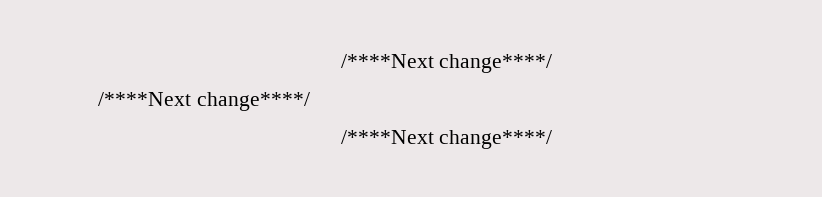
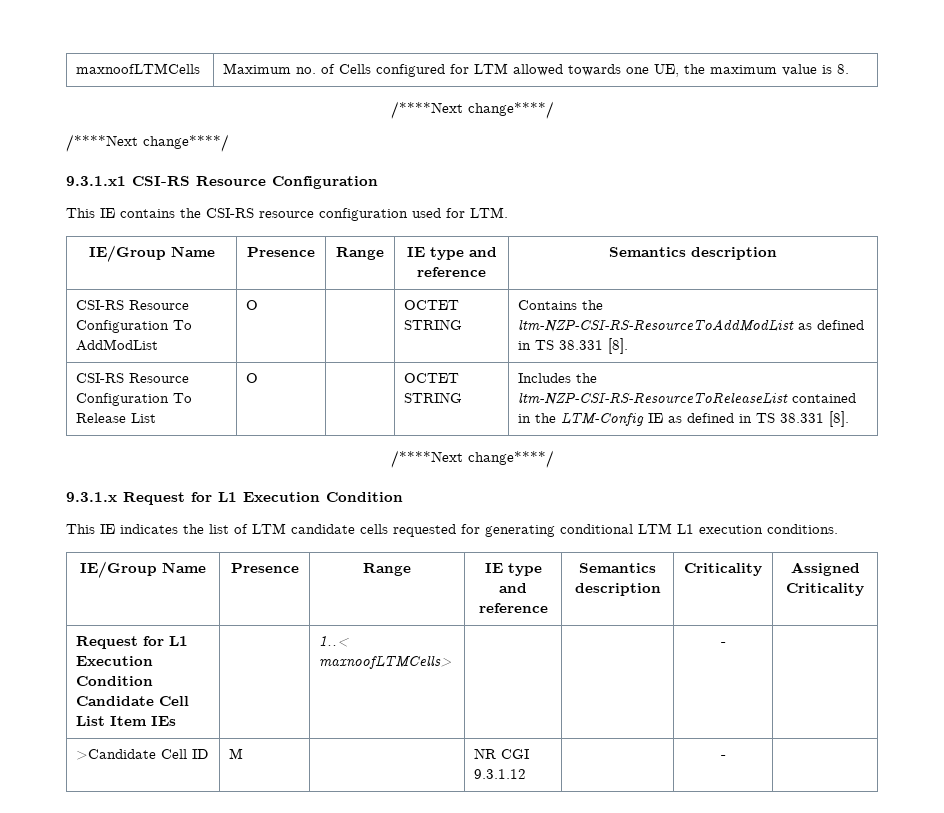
[340,54,553,73] [98,92,310,111] [340,130,553,149] /****Next change****/ // /****Next change****/ // /****Next change****/ -> [76,63,201,74] [223,63,850,77] [390,101,554,119] [66,134,229,152] [66,176,378,189] [66,207,508,221] [88,245,215,262] [247,247,315,257] [336,247,384,260] [406,247,497,260] [417,267,486,277] [609,247,778,260] [76,300,190,310] [76,320,193,333] [76,339,159,351] [246,300,259,310] [404,300,460,310] [404,319,463,330] [518,300,604,310] [518,319,865,332] [518,338,629,354] [76,373,190,383] [76,393,193,406] [76,413,157,423] [246,373,259,383] [404,373,460,383] [404,392,463,403] [518,373,598,383] [518,392,857,405] [518,411,850,427] [390,450,554,468] [66,492,403,505] [66,523,838,537] [80,561,206,578] [230,563,299,573] [363,563,411,576] [484,563,542,576] [499,583,527,593] [478,603,548,613] [579,563,656,573] [574,583,661,596] [684,563,762,576] [790,562,860,576] [786,583,864,596] [76,636,189,649] [76,656,154,666] [76,676,154,686] [76,696,190,706] [76,716,177,726] [319,636,350,647] [319,655,452,669] [720,642,726,646] [76,749,209,760] [229,748,244,759] [474,748,530,759] [474,769,527,779] [720,755,726,759] maxnoofLTMCells | Maximum no. of Cells configured for LTM allowed towards one UE, the maximum value is 8. // /****Next change****/ // /****Next change****/ // 9.3.1.x1 CSI-RS Resource Configuration // This IE contains the CSI-RS resource configuration used for LTM. // IE/Group Name | Presence | Range | IE type and reference | Semantics description // CSI-RS Resource Configuration To AddModList | O | | OCTET STRING | Contains the ltm-NZP-CSI-RS-ResourceToAddModList as defined in TS 38.331 [8]. // CSI-RS Resource Configuration To Release List | O | | OCTET STRING | Includes the ltm-NZP-CSI-RS-ResourceToReleaseList contained in the LTM-Config IE as defined in TS 38.331 [8]. // /****Next change****/ // 9.3.1.x Request for L1 Execution Condition // This IE indicates the list of LTM candidate cells requested for generating conditional LTM L1 execution conditions. // IE/Group Name | Presence | Range | IE type and reference | Semantics description | Criticality | Assigned Criticality // Request for L1 Execution Condition Candidate Cell List Item IEs | | 1..< maxnoofLTMCells> | | | - | // >Candidate Cell ID | M | | NR CGI 9.3.1.12 | | - |

